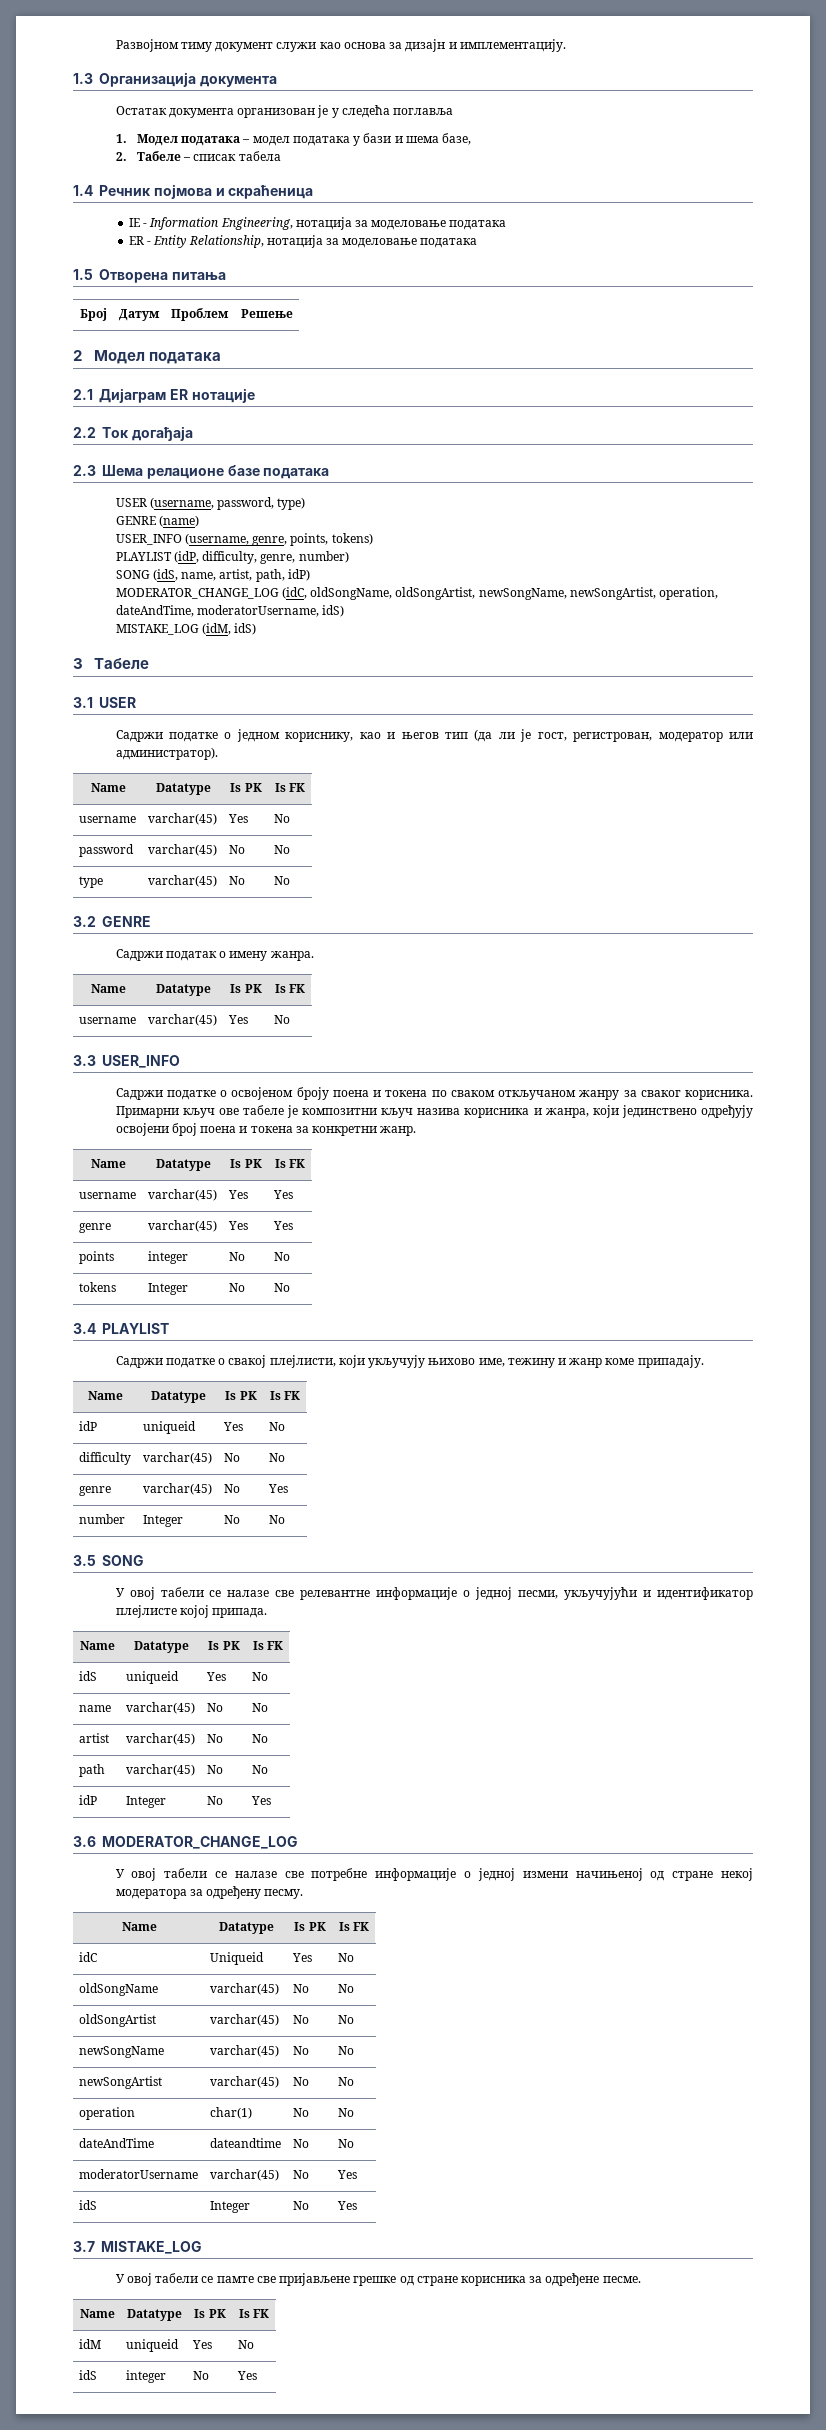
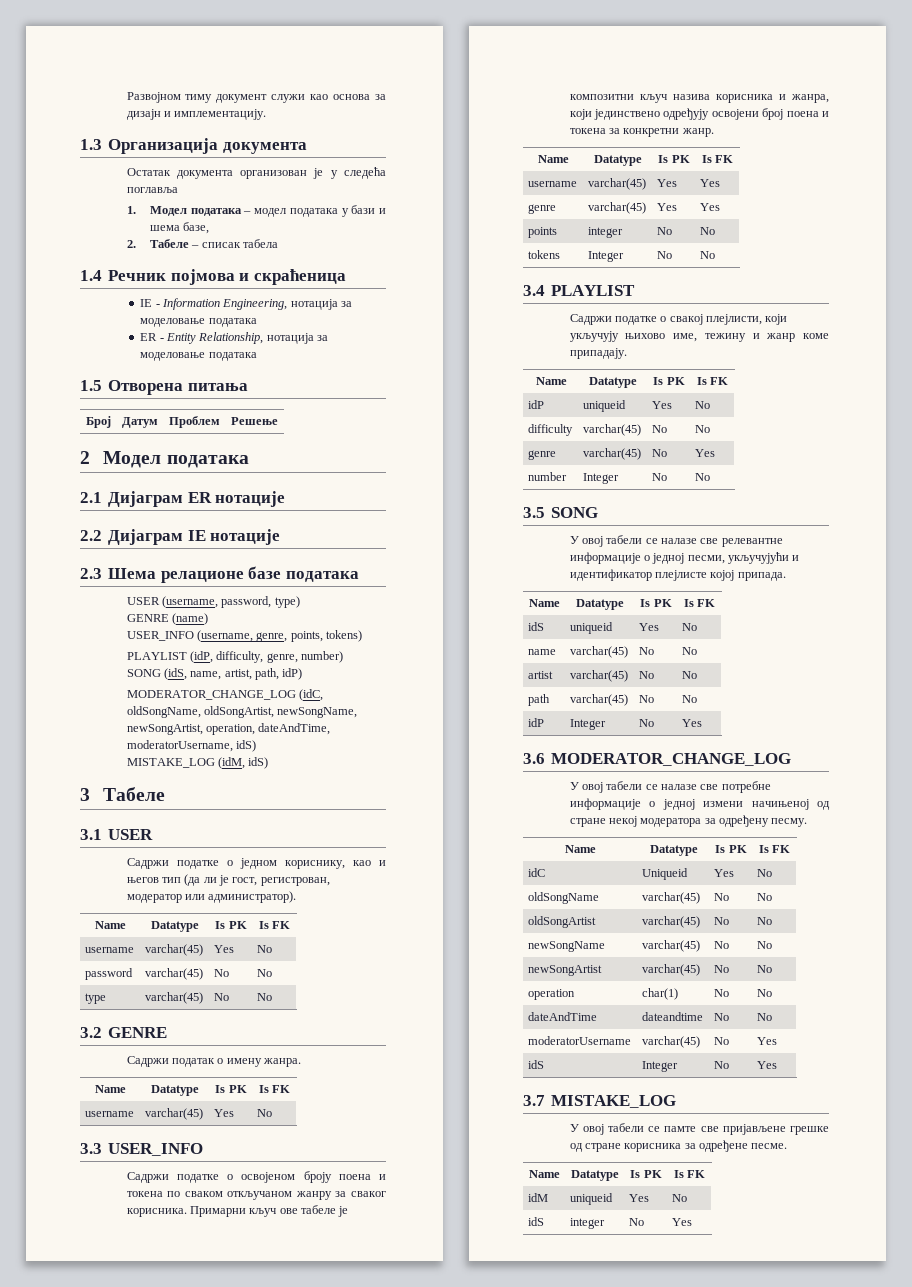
[102,426,193,441] Ток догађаја -> [108,529,281,545] Дијаграм IE нотације

